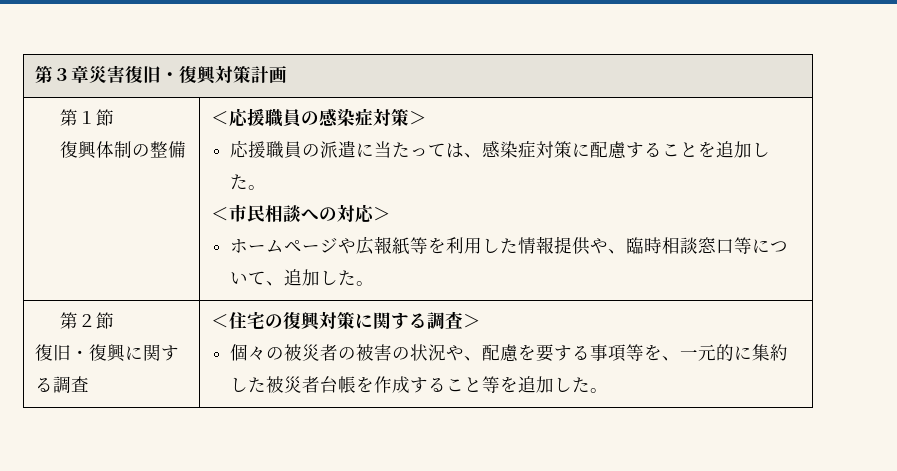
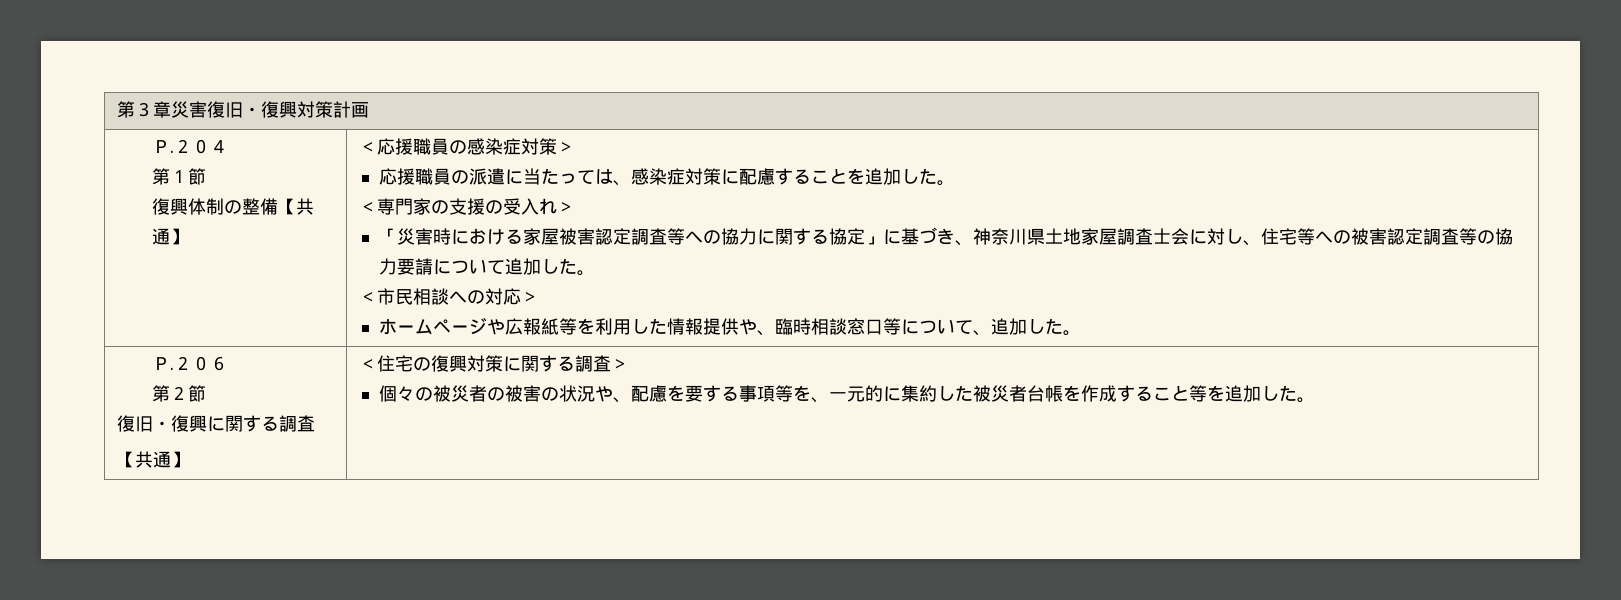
(287, 74) none -> [152,139,229,154] Ｐ.２０４ //
(187, 149) none -> [278,198,315,215] [152,228,189,245] 【共通】
(267, 187) none -> [358,198,575,215] [378,227,1513,246] [378,258,595,276] // ＜専門家の支援の受入れ＞ // 「災害時における家屋被害認定調査等への協力に関する協定」に基づき、神奈川県土地家屋調査士会に対し、住宅等への被害認定調査等の協力要請について追加した。
(375, 283) none -> [152,356,229,371] Ｐ.２０６ //
(89, 384) none -> [116,451,189,468] // 【共通】

